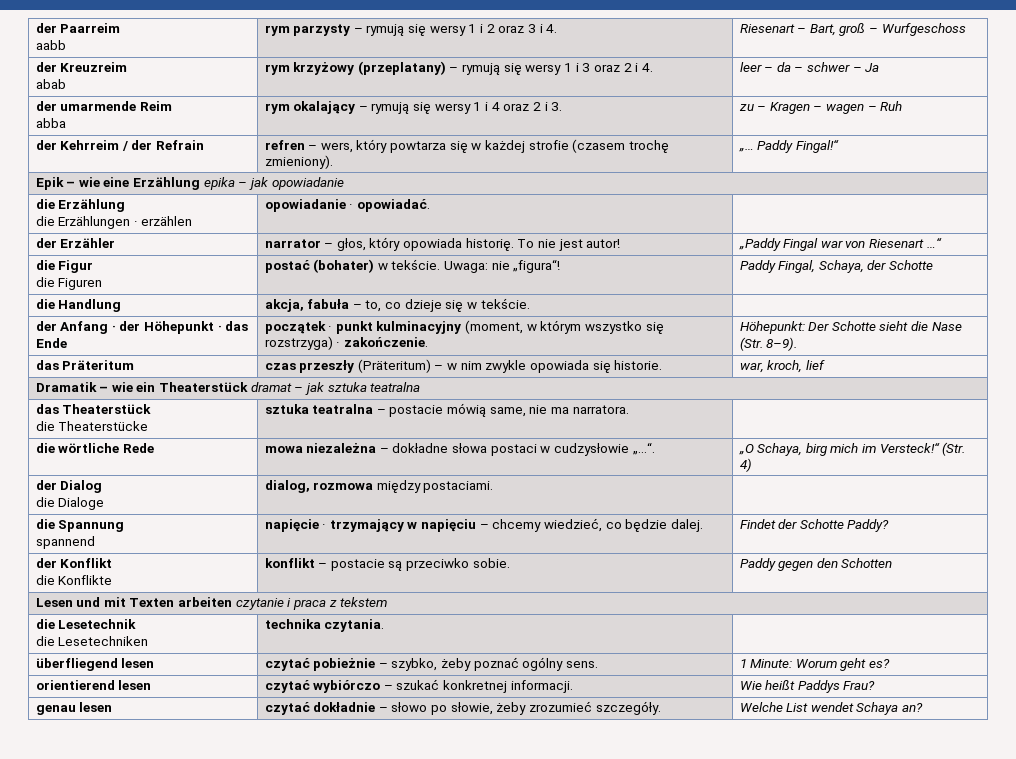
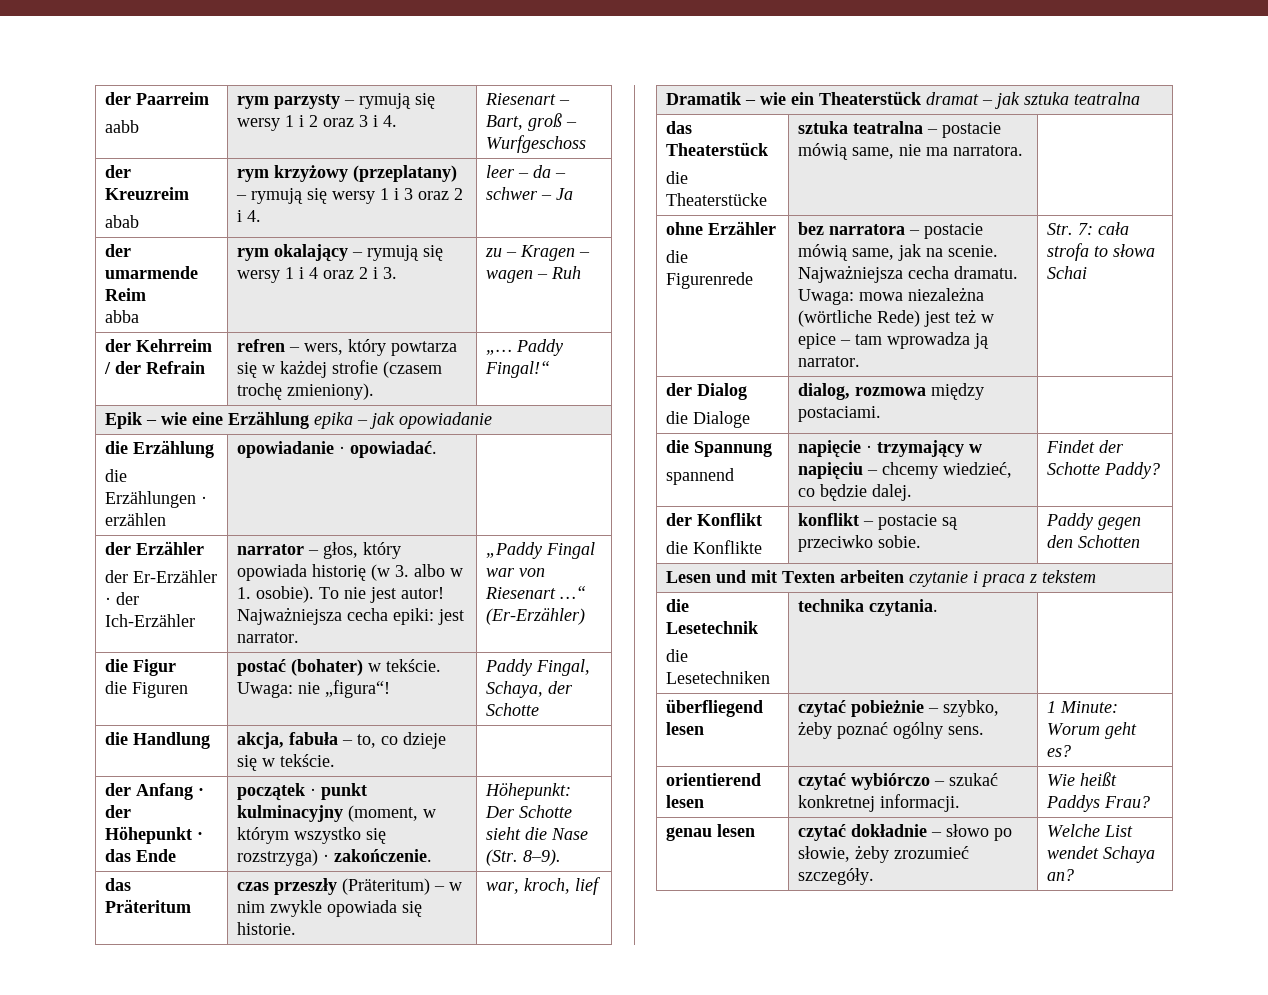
(116, 243) none -> [105,570,218,583] [105,592,140,605] [105,614,196,627] // der Er-Erzähler · der Ich-Erzähler
[465,238,514,251] historię. -> [312,564,464,581] [237,586,315,603] historię (w 3. albo w 1. osobie).
(621, 243) none -> [237,607,465,625] [237,632,300,643] Najważniejsza cecha epiki: jest narrator.
(942, 242) none -> [486,608,586,625] (Er-Erzähler)
[35,443,154,453] [264,442,655,456] [738,442,966,456] [739,458,752,472] die wörtliche Rede | mowa niezależna – dokładne słowa postaci w cudzysłowie „…“. | „O Schaya, birg mich im Versteck!“ (Str. 4) -> [666,221,777,235] [666,250,689,263] [666,272,754,289] [798,222,984,239] [798,244,999,261] [798,265,1019,283] [798,287,985,305] [798,309,995,327] [798,332,990,349] [798,356,861,367] [1047,222,1130,235] [1047,243,1156,261] [1047,266,1088,279] ohne Erzähler // die Figurenrede | bez narratora – postacie mówią same, jak na scenie. Najważniejsza cecha dramatu. Uwaga: mowa niezależna (wörtliche Rede) jest też w epice – tam wprowadza ją narrator. | Str. 7: cała strofa to słowa Schai

